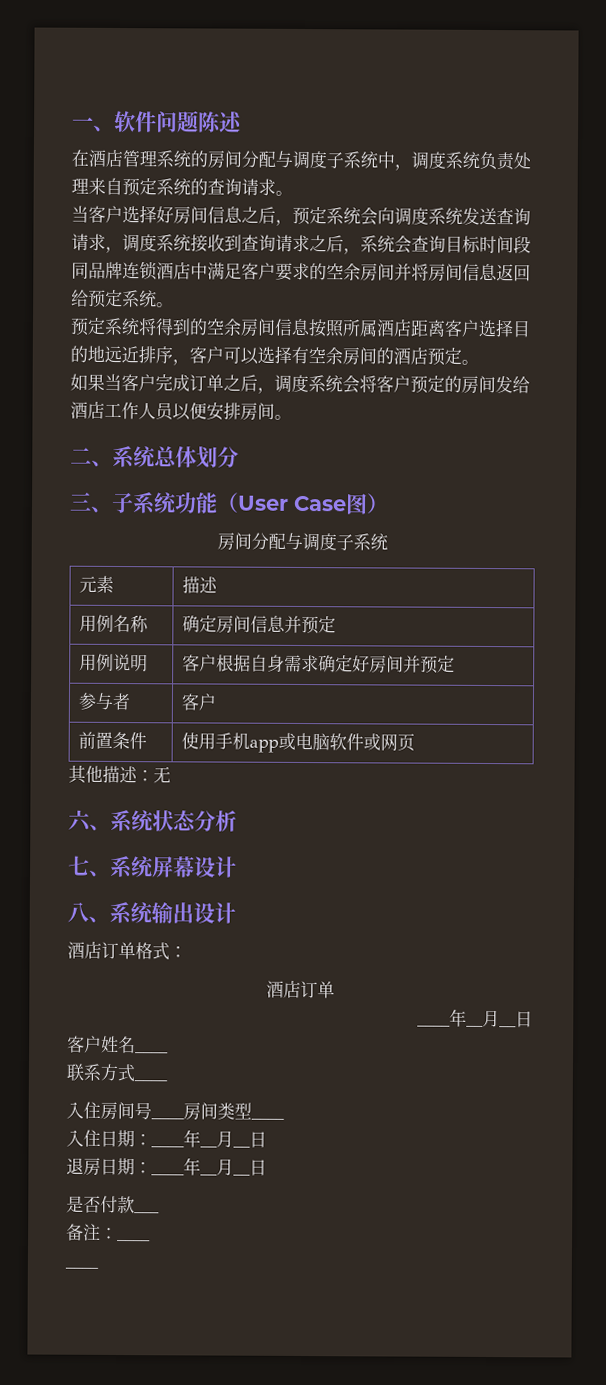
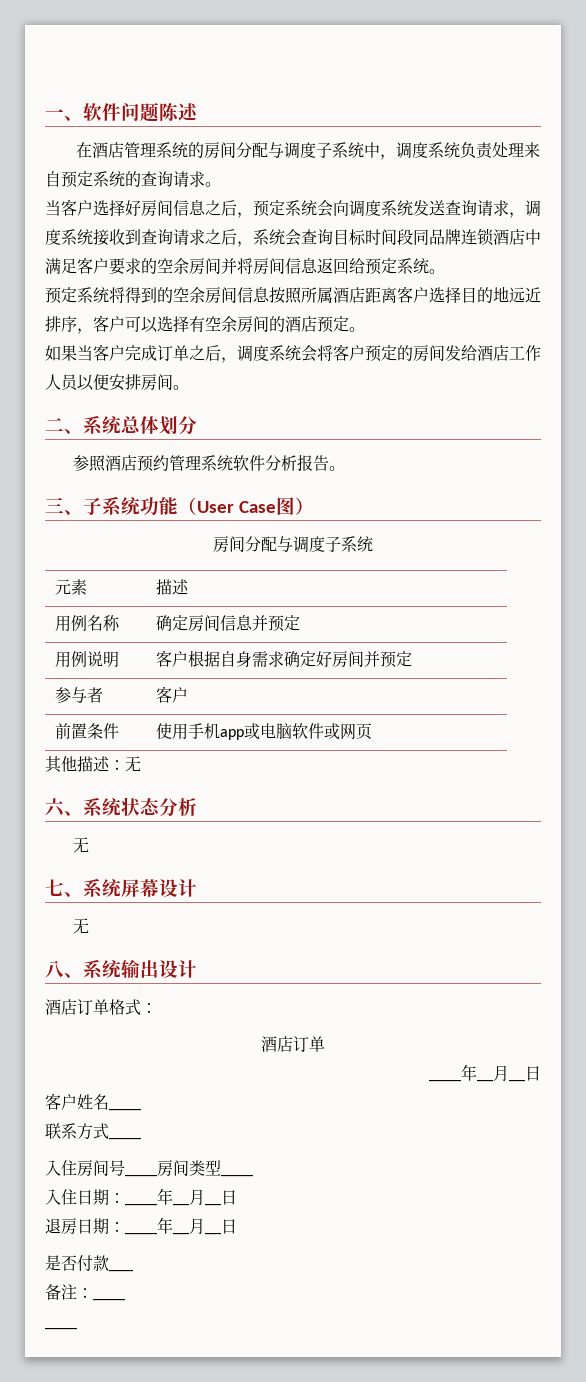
(239, 457) none -> [73,454,346,472] // 参照酒店预约管理系统软件分析报告。
(237, 821) none -> [73,837,90,853] // 无
(237, 867) none -> [73,918,90,934] // 无

